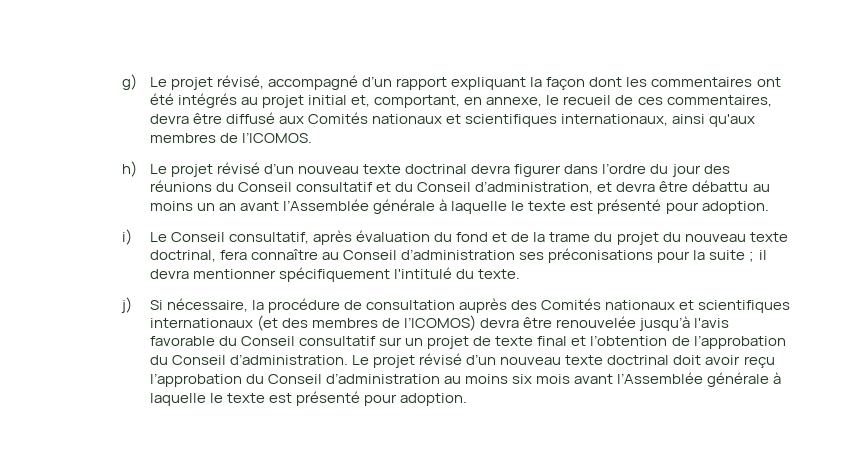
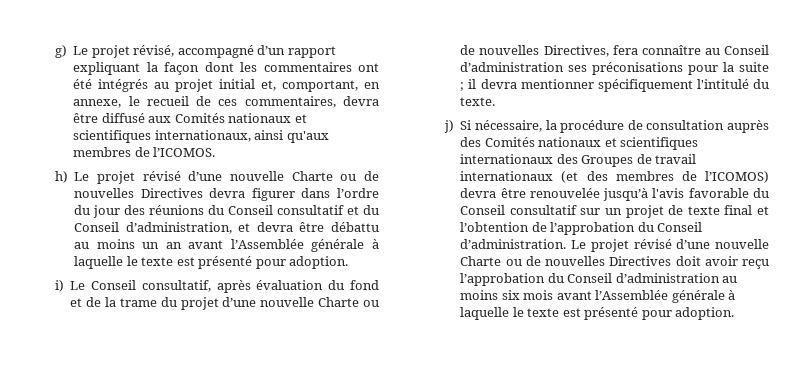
[264,163,468,174] d’un nouveau texte doctrinal -> [188,171,379,181] [74,188,203,198] d’une nouvelle Charte ou de nouvelles Directives
[662,232,788,242] [149,250,216,262] du nouveau texte doctrinal, -> [222,297,379,307] [460,45,609,57] d’une nouvelle Charte ou de nouvelles Directives,
(253, 323) none -> [556,154,697,167] [460,171,554,181] des Groupes de travail internationaux
[466,354,670,365] d’un nouveau texte doctrinal -> [676,239,769,249] [460,256,672,266] d’une nouvelle Charte ou de nouvelles Directives

